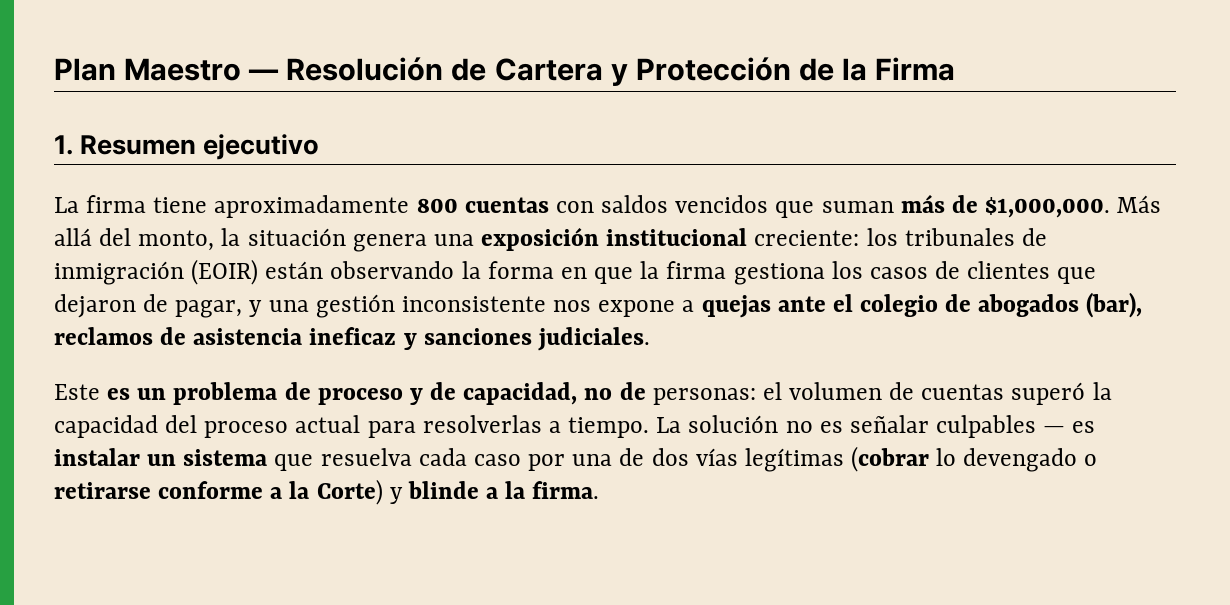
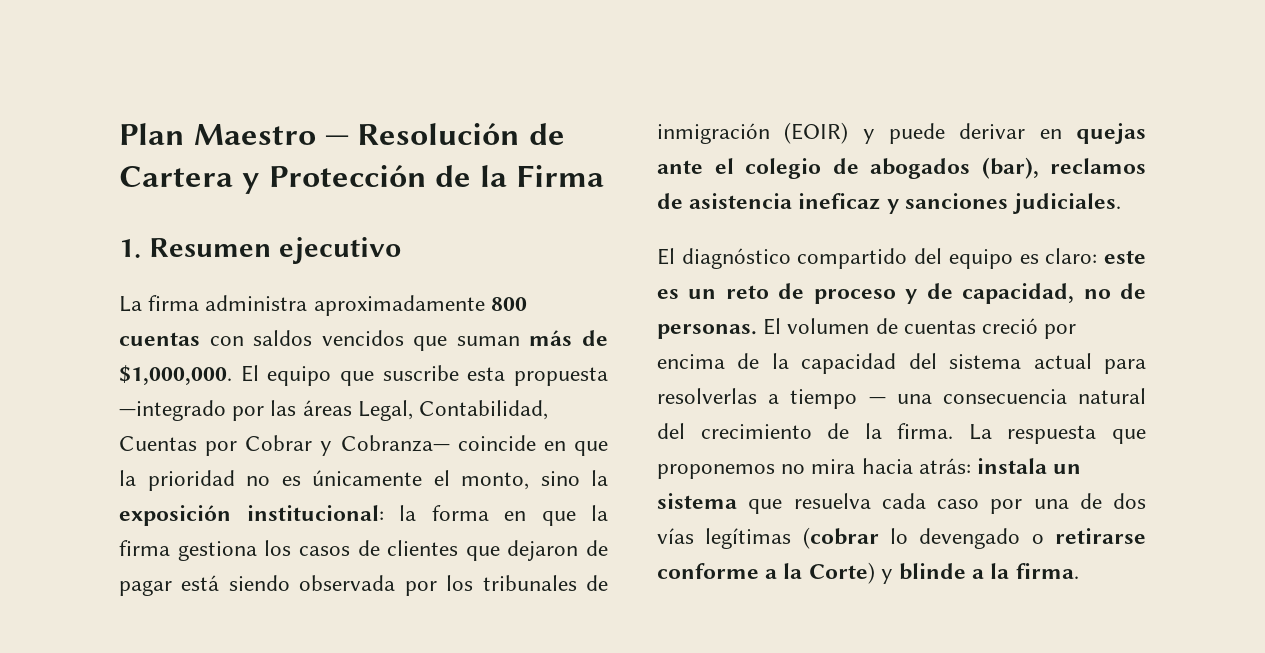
[153,197,208,213] tiene -> [205,295,308,311] administra
[1117,195,1162,213] [54,227,1047,252] [54,259,455,285] Más allá del monto, la situación genera una exposición institucional creciente: los tribunales de inmigración (EOIR) están observando -> [240,365,608,386] [119,400,549,421] [119,435,608,456] [119,470,608,491] [119,505,384,526] El equipo que suscribe esta propuesta —integrado por las áreas Legal, Contabilidad, Cuentas por Cobrar y Cobranza— coincide en que la prioridad no es únicamente el monto, sino la exposición institucional:
[175,294,695,318] pagar, y una gestión inconsistente nos expone a -> [119,575,608,596] [657,122,1062,144] pagar está siendo observada por los tribunales de inmigración (EOIR) y puede derivar en
[54,384,100,400] Este -> [657,248,1146,269] El diagnóstico compartido del equipo es claro: este
[173,382,278,405] problema -> [725,285,769,299] reto
[652,382,782,405] personas: el -> [657,318,782,339] personas. El
[1011,382,1086,405] superó -> [982,318,1077,339] [657,353,760,369] creció por encima de
[204,421,289,438] proceso -> [949,354,1022,369] sistema
[568,415,1096,438] [54,448,140,466] tiempo. La solución no es señalar culpables — es instalar -> [790,388,1146,409] [657,423,1146,444] [657,458,1048,479] tiempo — una consecuencia natural del crecimiento de la firma. La respuesta que proponemos no mira hacia atrás: instala

